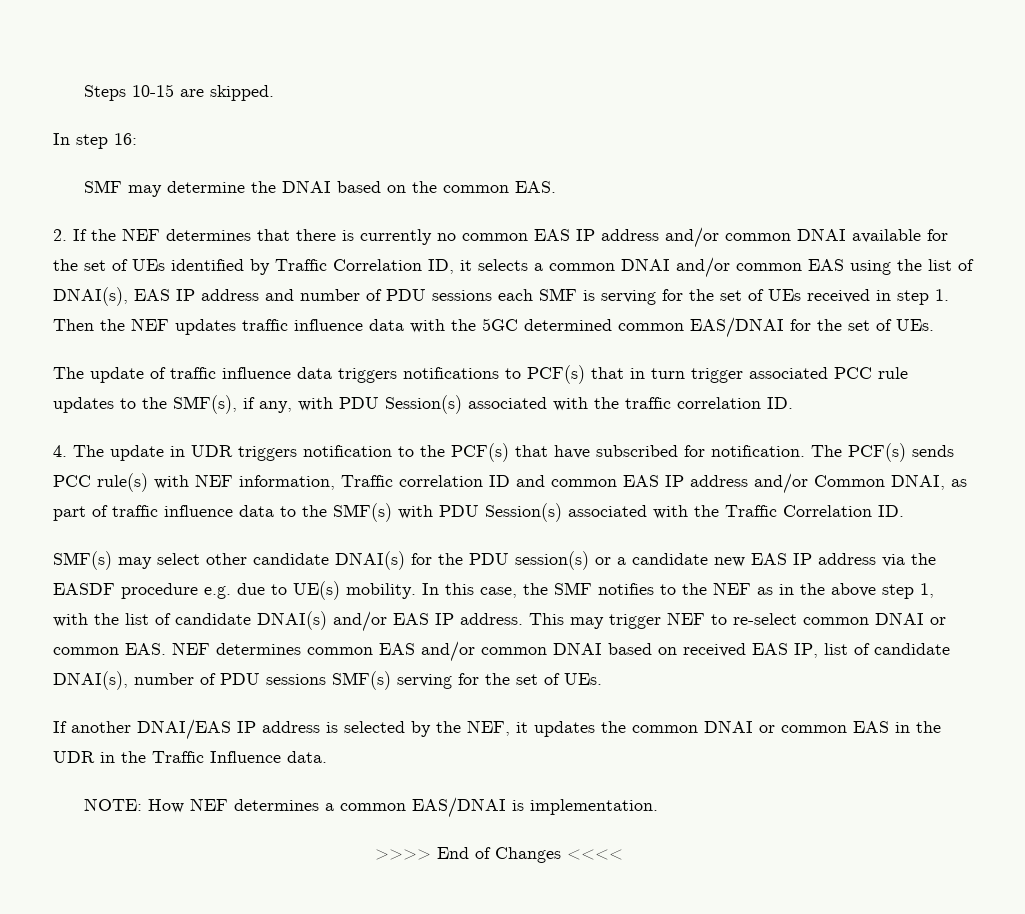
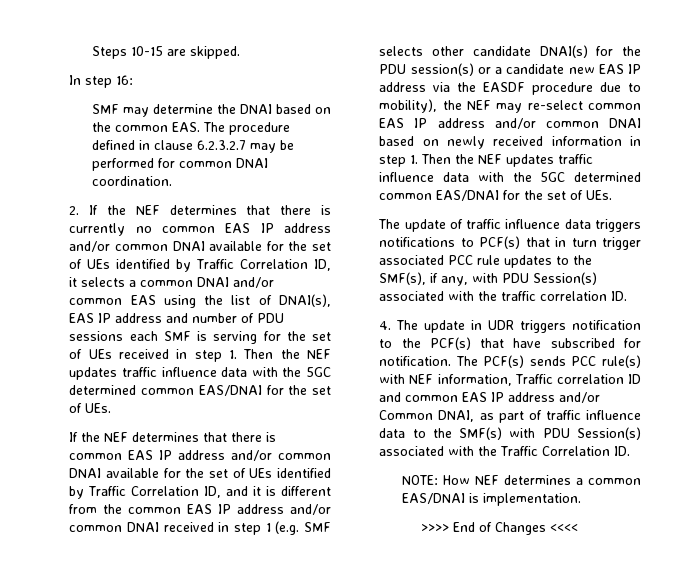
(557, 187) none -> [202,122,290,135] [91,140,294,153] [91,158,268,171] [91,176,172,186] The procedure defined in clause 6.2.3.2.7 may be performed for common DNAI coordination.
(935, 325) none -> [69,432,277,442] [69,450,331,461] [69,468,331,478] [69,486,331,499] [69,504,331,515] [69,521,331,535] [379,45,641,58] [379,63,641,76] [379,82,641,95] [379,99,641,113] [379,118,641,129] [379,136,641,149] [379,154,594,167] [379,172,641,182] [379,190,613,201] // If the NEF determines that there is common EAS IP address and/or common DNAI available for the set of UEs identified by Traffic Correlation ID, and it is different from the common EAS IP address and/or common DNAI received in step 1 (e.g. SMF selects other candidate DNAI(s) for the PDU session(s) or a candidate new EAS IP address via the EASDF procedure due to mobility), the NEF may re-select common EAS IP address and/or common DNAI based on newly received information in step 1. Then the NEF updates traffic influence data with the 5GC determined common EAS/DNAI for the set of UEs.
[53,551,937,570] [53,581,935,600] [53,611,947,632] [53,641,951,662] [53,671,603,690] [53,719,942,740] [53,751,328,763] // SMF(s) may select other candidate DNAI(s) for the PDU session(s) or a candidate new EAS IP address via the EASDF procedure e.g. due to UE(s) mobility. In this case, the SMF notifies to the NEF as in the above step 1, with the list of candidate DNAI(s) and/or EAS IP address. This may trigger NEF to re-select common DNAI or common EAS. NEF determines common EAS and/or common DNAI based on received EAS IP, list of candidate DNAI(s), number of PDU sessions SMF(s) serving for the set of UEs. // If another DNAI/EAS IP address is selected by the NEF, it updates the common DNAI or common EAS in the UDR in the Traffic Influence data. -> (631, 451) none

